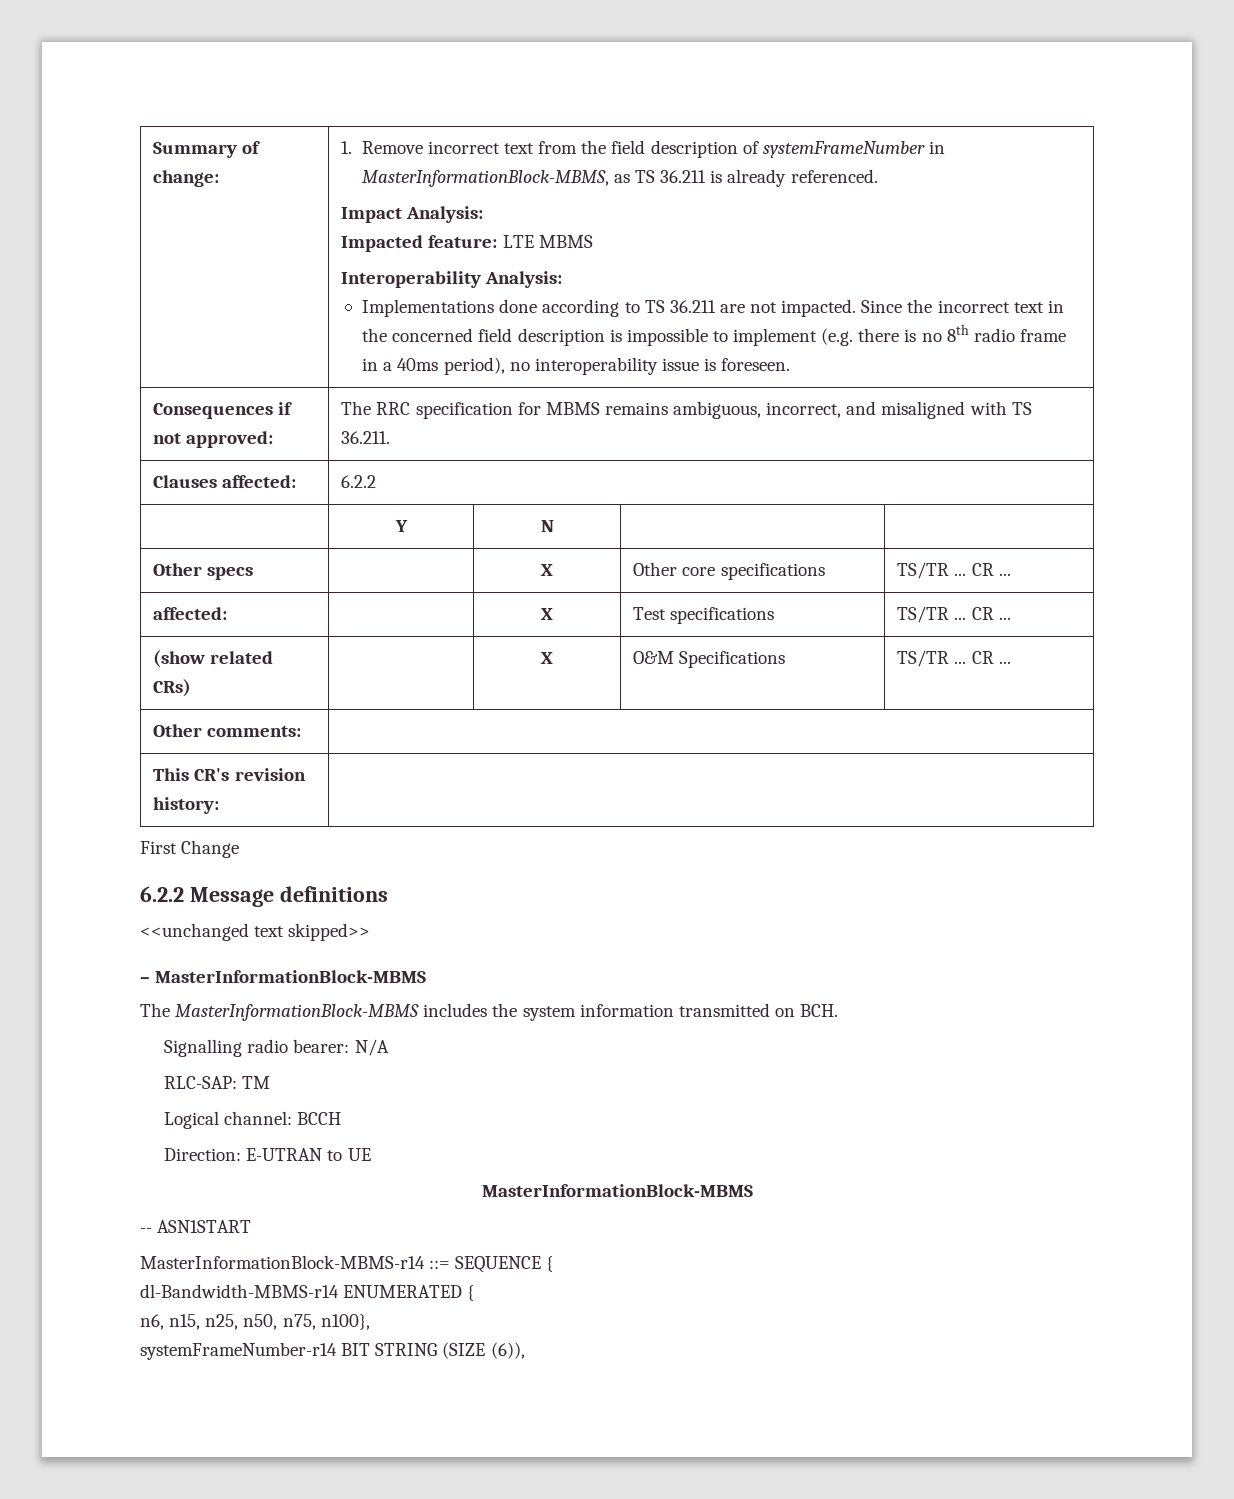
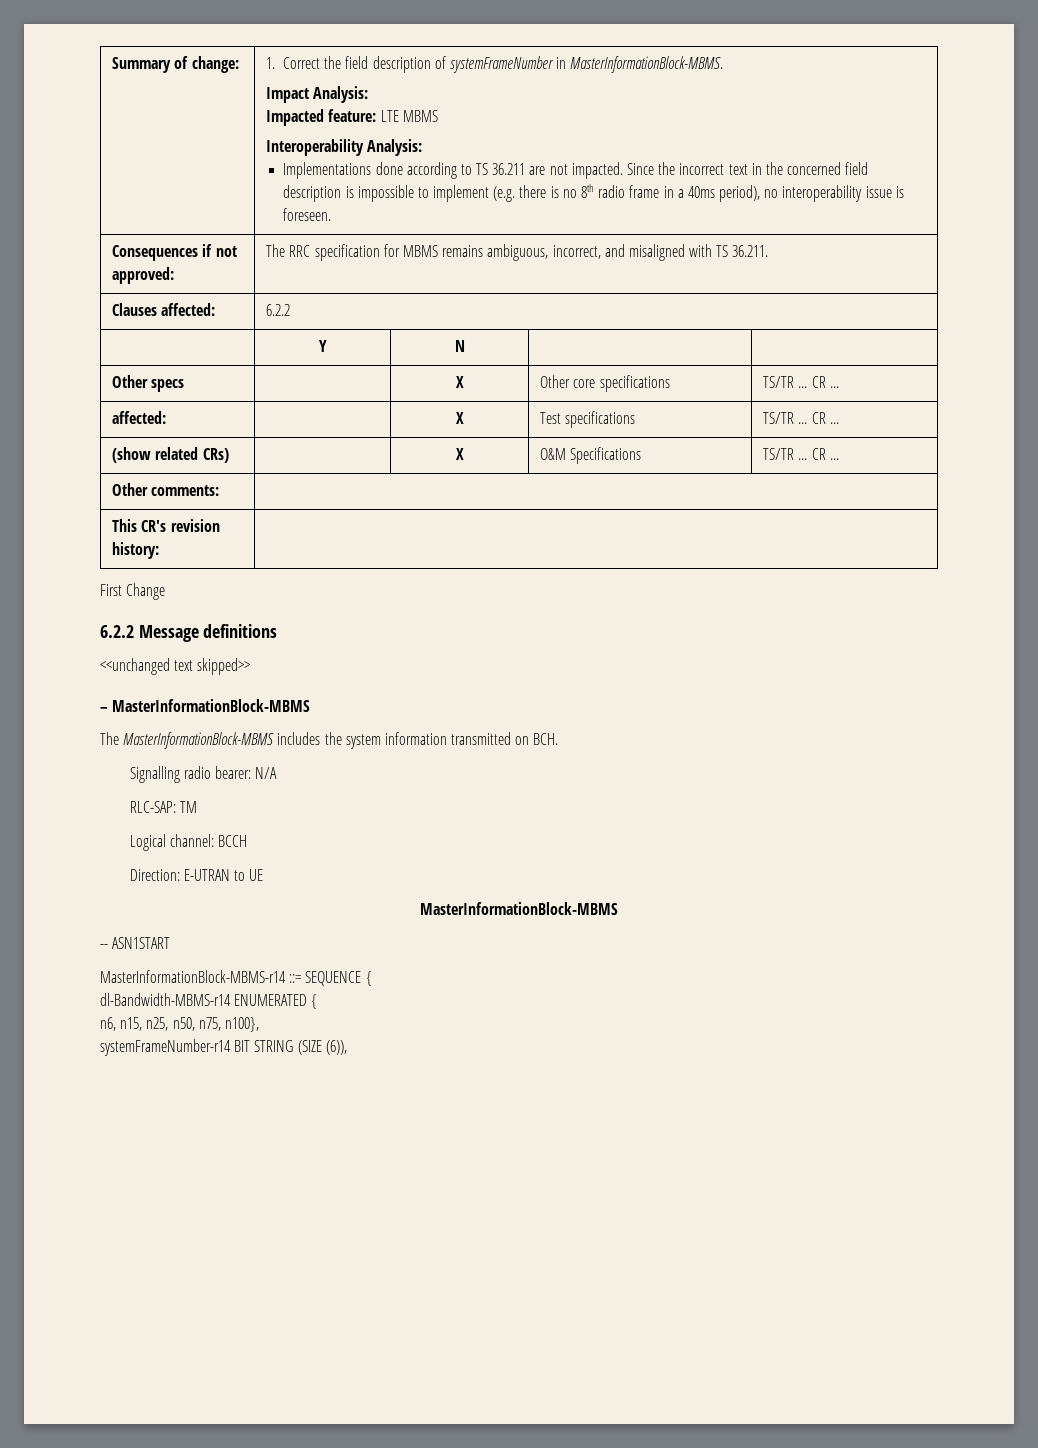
[361,141,578,154] Remove incorrect text from -> [283,57,321,69] Correct
[361,169,878,187] MasterInformationBlock-MBMS, as TS 36.211 is already referenced. -> [570,56,724,73] MasterInformationBlock-MBMS.

